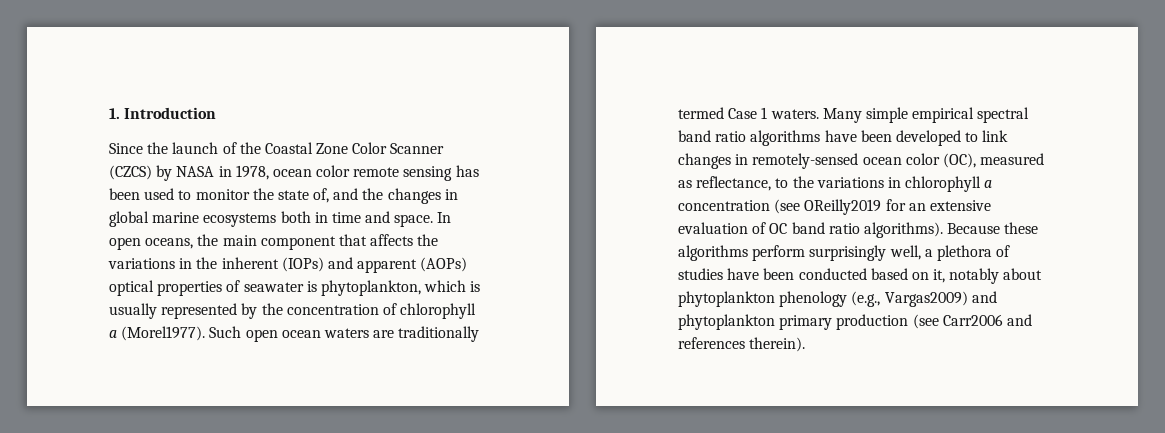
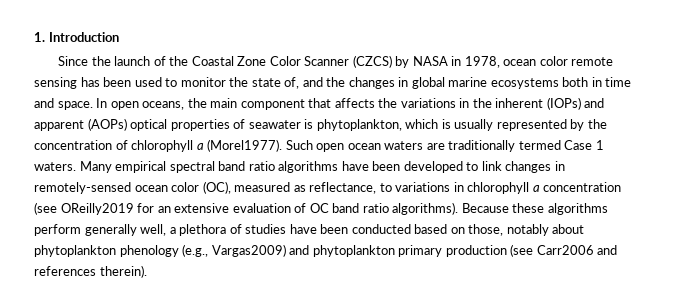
[865,107,908,123] simple -> (112, 167) none
[792,176,814,188] the -> (392, 187) none
[809,245,887,261] surprisingly -> [84,224,137,236] generally
[933,269,946,283] it, -> [468,224,504,236] those,

